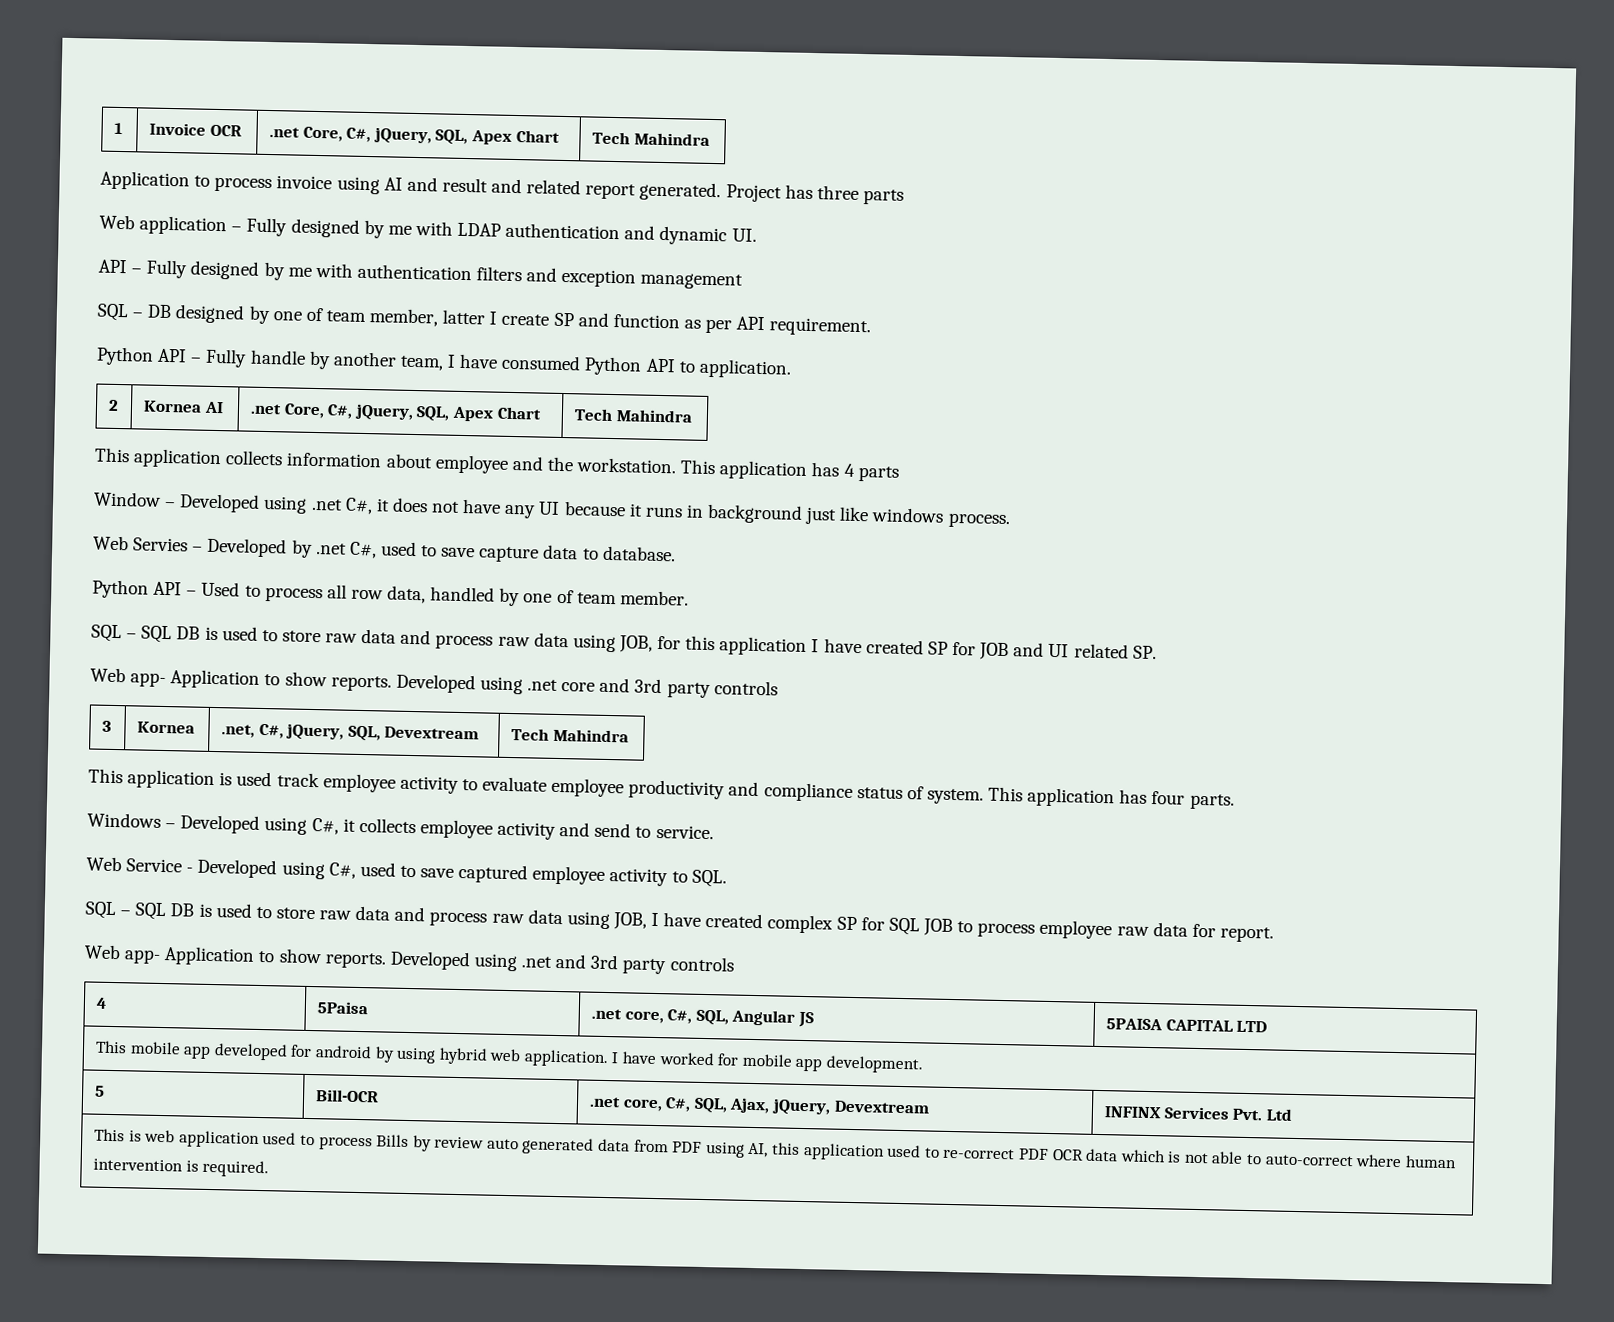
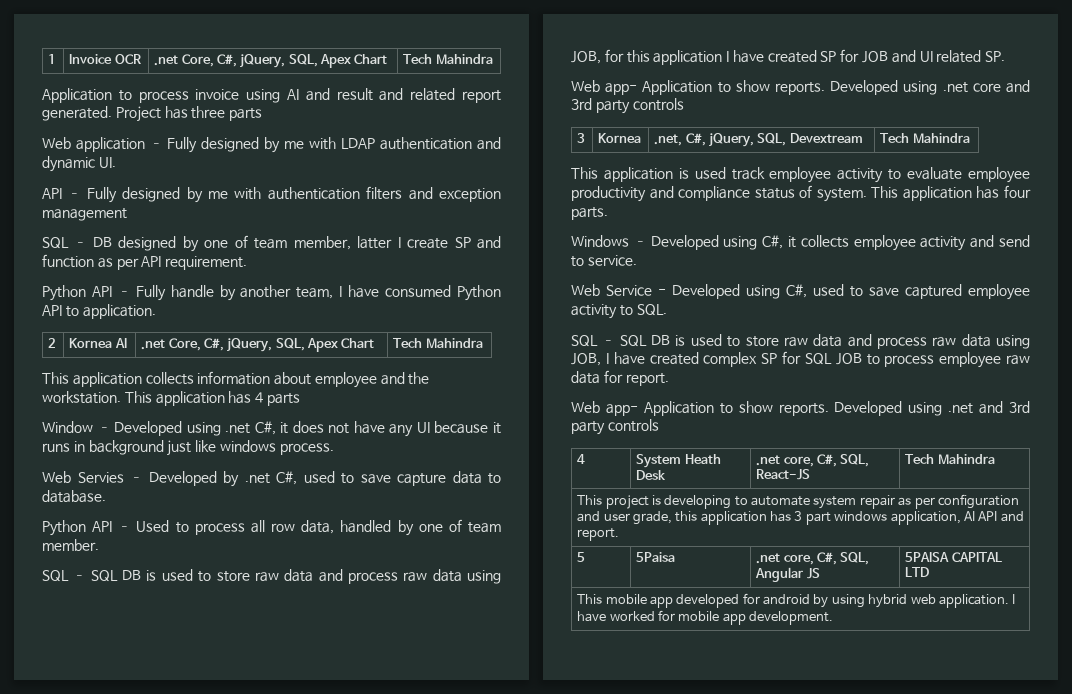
(107, 1003) none -> [636,454,721,468] [636,470,667,480] [756,454,870,467] [756,469,811,480] [905,454,995,464] [577,494,1019,509] [577,511,1024,525] [577,528,620,541] [577,552,586,562] | System Heath Desk | .net core, C#, SQL, React-JS | Tech Mahindra // This project is developing to automate system repair as per configuration and user grade, this application has 3 part windows application, AI API and report. // 5
[94,1085,105,1097] [314,1089,379,1103] [588,1096,930,1116] [1103,1106,1293,1121] [93,1128,1457,1169] [92,1158,270,1178] // 5 | Bill-OCR | .net core, C#, SQL, Ajax, jQuery, Devextream | INFINX Services Pvt. Ltd // This is web application used to process Bills by review auto generated data from PDF using AI, this application used to re-correct PDF OCR data which is not able to auto-correct where human intervention is required. -> (834, 618) none

